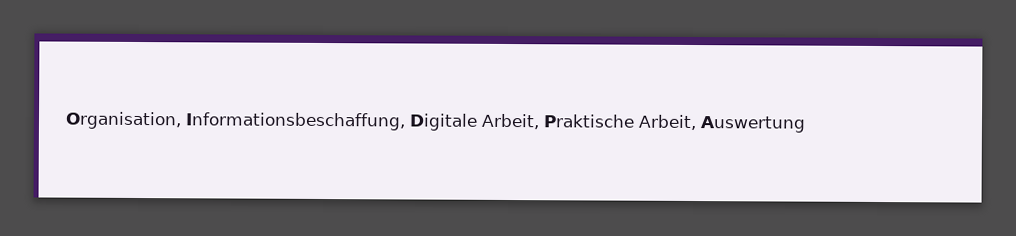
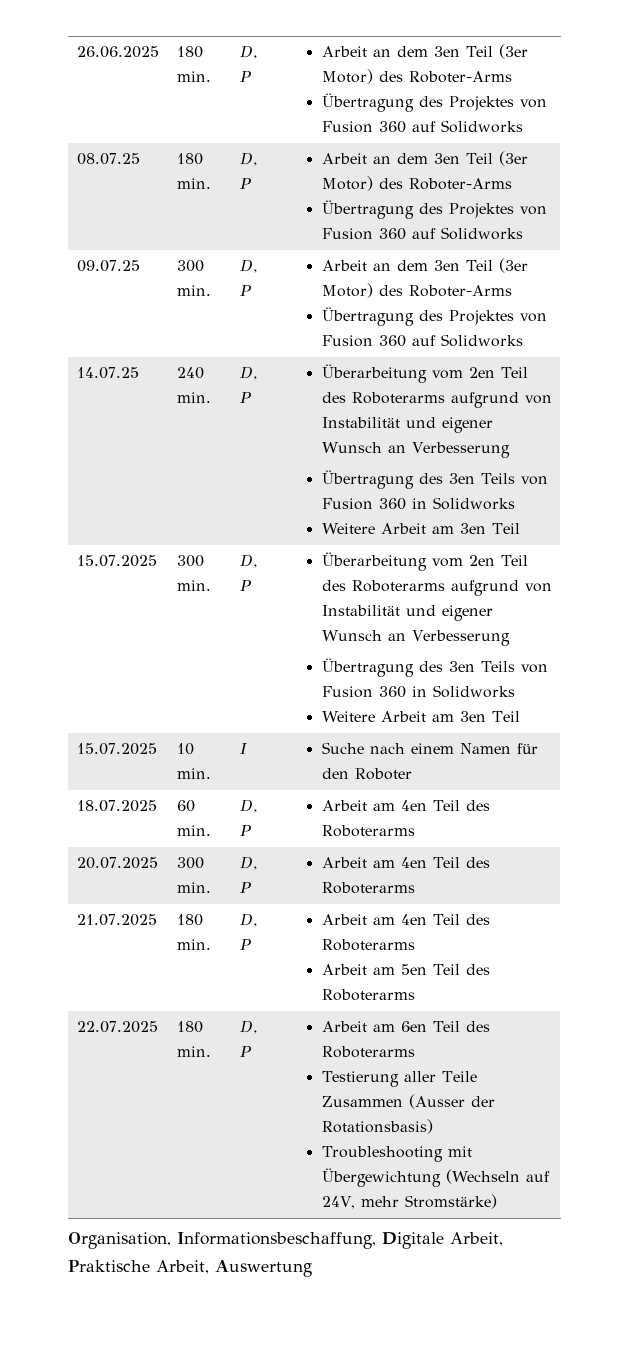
(65, 120) none -> [76,46,159,58] [176,46,203,58] [176,71,211,82] [239,45,258,59] [239,71,251,82] [321,44,529,59] [321,69,512,84] [321,93,547,112] [321,120,523,133] [76,153,140,165] [176,153,203,165] [176,178,211,189] [239,152,258,166] [239,178,251,189] [321,151,529,166] [321,176,512,191] [321,200,547,219] [321,227,523,240] [76,260,140,272] [176,260,204,272] [176,285,211,296] [239,259,258,273] [239,285,251,296] [321,258,529,273] [321,283,512,298] [321,307,547,326] [321,334,523,347] [76,367,139,379] [176,367,204,379] [176,392,211,403] [239,366,258,380] [239,392,251,403] [321,364,529,383] [321,392,552,408] [321,417,493,433] [321,442,511,458] [321,470,549,489] [321,497,515,510] [321,523,521,534] [76,555,157,567] [176,555,204,567] [176,580,211,591] [239,554,258,568] [239,580,251,591] [321,552,529,571] [321,580,552,596] [321,605,493,621] [321,630,511,646] [321,658,549,677] [321,685,515,698] [321,711,521,722] [76,743,157,755] [176,743,194,755] [176,768,211,779] [239,743,248,754] [321,742,538,754] [321,768,412,780] [76,800,157,812] [176,800,195,812] [176,825,211,836] [239,799,258,813] [239,825,251,836] [321,800,491,811] [321,825,415,837] [76,857,158,869] [176,857,204,869] [176,882,211,893] [239,856,258,870] [239,882,251,893] [321,857,491,868] [321,882,415,894] [76,914,157,926] [176,914,203,926] [176,939,211,950] [239,913,258,927] [239,939,251,950] [321,914,491,925] [321,939,415,951] [321,964,491,975] [321,989,415,1001] [76,1021,158,1033] [176,1021,203,1033] [176,1046,211,1057] [239,1020,258,1034] [239,1046,251,1057] [321,1021,491,1032] [321,1046,415,1058] [321,1071,478,1087] [321,1094,495,1109] [321,1119,433,1134] [321,1146,473,1162] [321,1168,551,1187] [321,1194,498,1209] 26.06.2025 | 180 min. | D, P | Arbeit an dem 3en Teil (3er Motor) des Roboter-Arms // Übertragung des Projektes von Fusion 360 auf Solidworks // 08.07.25 | 180 min. | D, P | Arbeit an dem 3en Teil (3er Motor) des Roboter-Arms // Übertragung des Projektes von Fusion 360 auf Solidworks // 09.07.25 | 300 min. | D, P | Arbeit an dem 3en Teil (3er Motor) des Roboter-Arms // Übertragung des Projektes von Fusion 360 auf Solidworks // 14.07.25 | 240 min. | D, P | Überarbeitung vom 2en Teil des Roboterarms aufgrund von Instabilität und eigener Wunsch an Verbesserung // Übertragung des 3en Teils von Fusion 360 in Solidworks // Weitere Arbeit am 3en Teil // 15.07.2025 | 300 min. | D, P | Überarbeitung vom 2en Teil des Roboterarms aufgrund von Instabilität und eigener Wunsch an Verbesserung // Übertragung des 3en Teils von Fusion 360 in Solidworks // Weitere Arbeit am 3en Teil // 15.07.2025 | 10 min. | I | Suche nach einem Namen für den Roboter // 18.07.2025 | 60 min. | D, P | Arbeit am 4en Teil des Roboterarms // 20.07.2025 | 300 min. | D, P | Arbeit am 4en Teil des Roboterarms // 21.07.2025 | 180 min. | D, P | Arbeit am 4en Teil des Roboterarms // Arbeit am 5en Teil des Roboterarms // 22.07.2025 | 180 min. | D, P | Arbeit am 6en Teil des Roboterarms // Testierung aller Teile Zusammen (Ausser der Rotationsbasis) // Troubleshooting mit Übergewichtung (Wechseln auf 24V, mehr Stromstärke) //

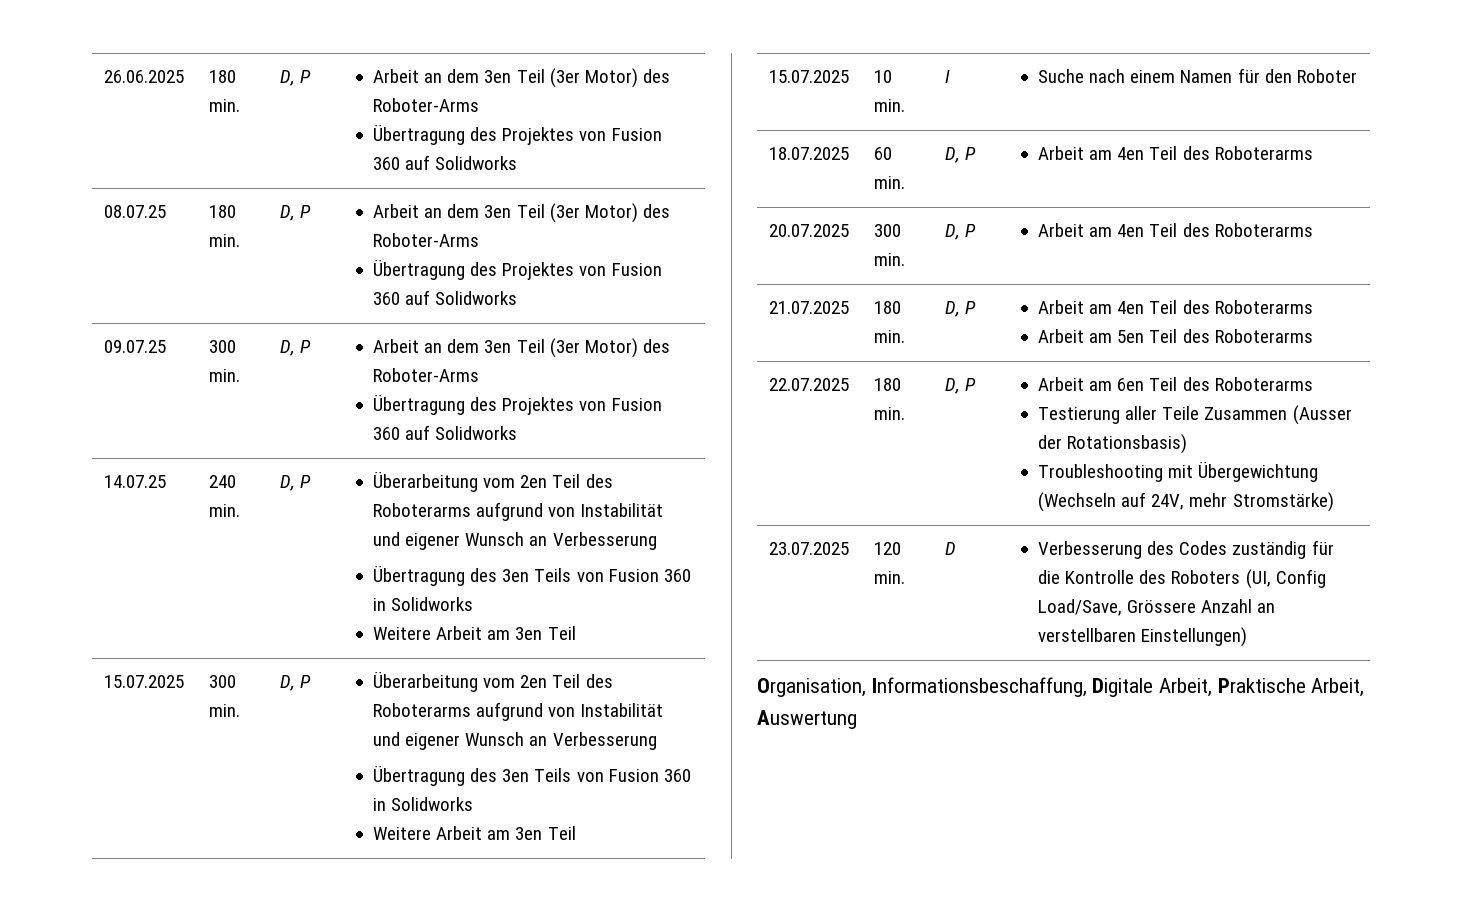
(498, 1201) none -> [769,542,850,555] [874,542,902,555] [874,571,906,584] [945,542,957,555] [1038,540,1334,559] [1038,569,1326,589] [1038,599,1276,616] [1038,627,1248,647] // 23.07.2025 | 120 min. | D | Verbesserung des Codes zuständig für die Kontrolle des Roboters (UI, Config Load/Save, Grössere Anzahl an verstellbaren Einstellungen)

